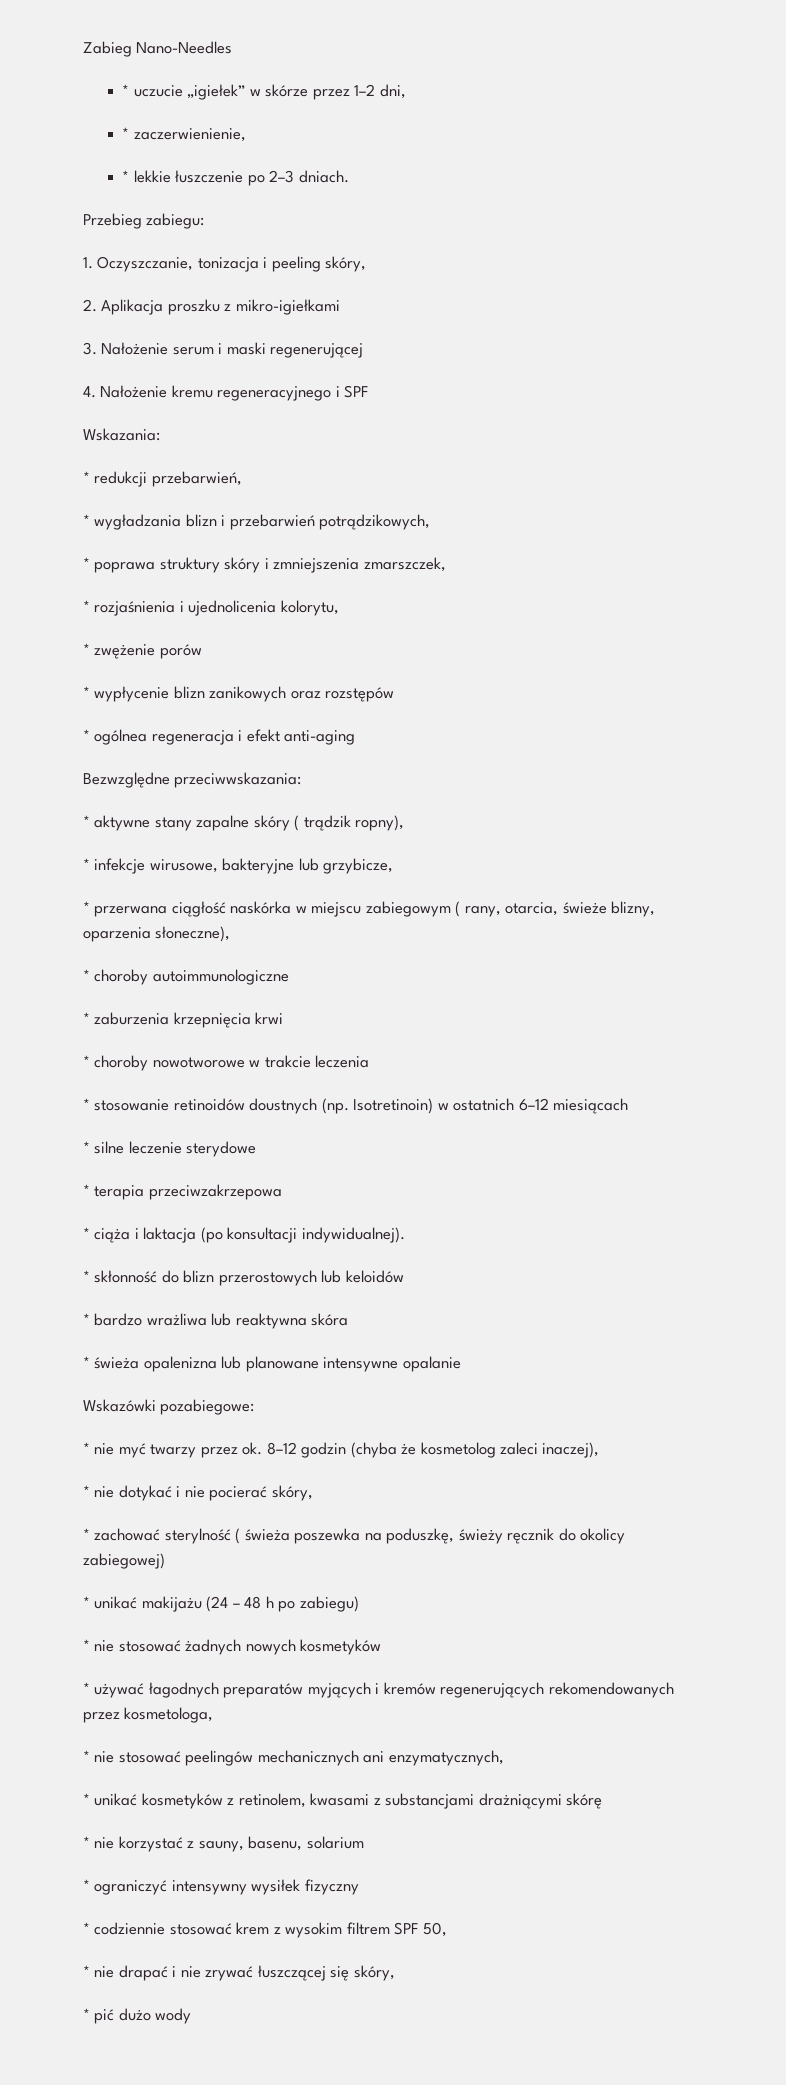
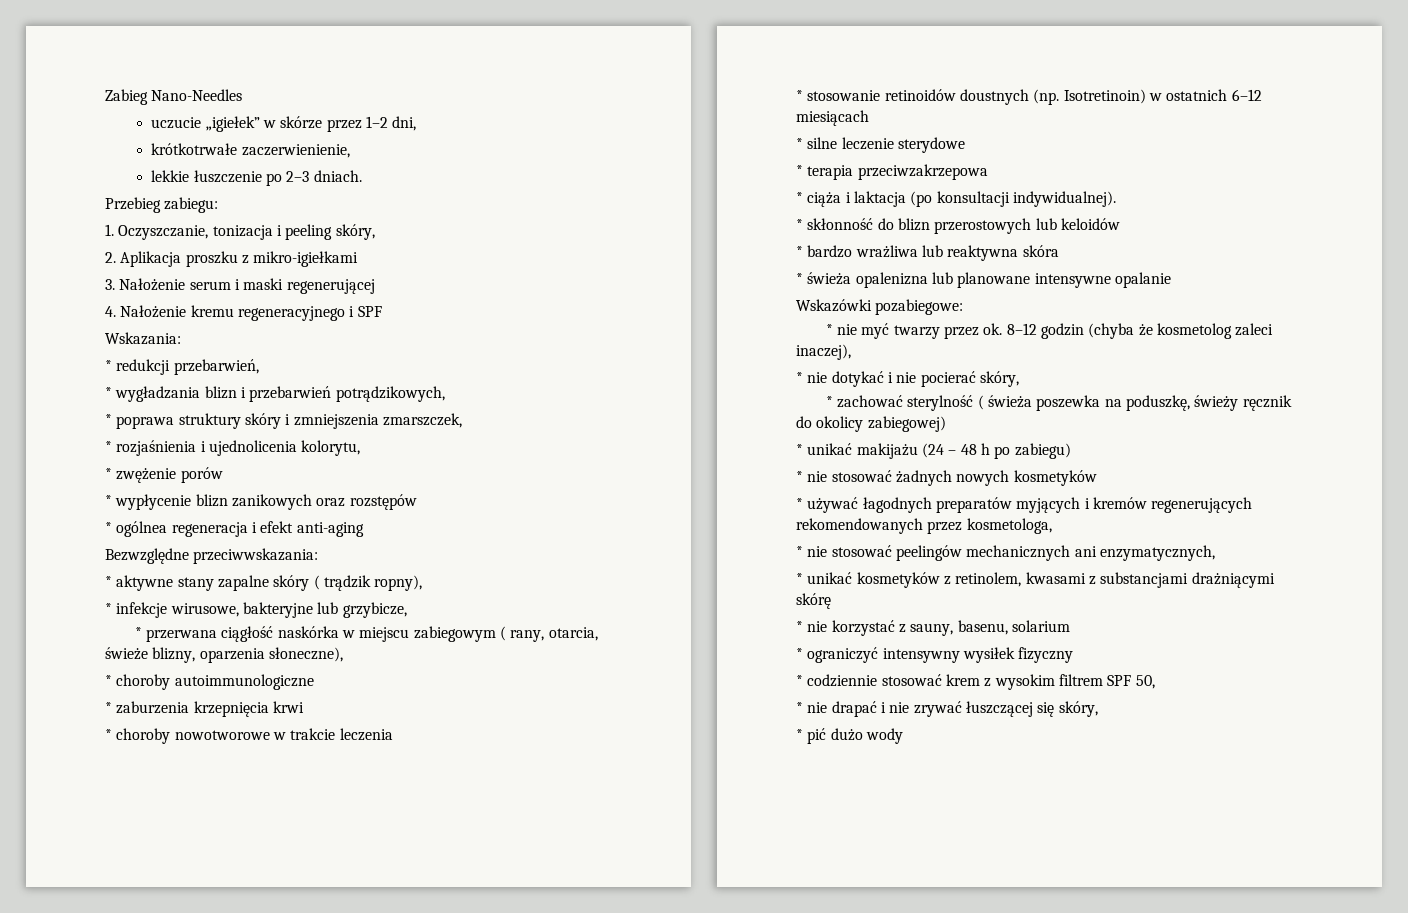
[122,84,130,96] * -> (243, 95) none
[122,127,130,139] * -> [151,143,238,155] krótkotrwałe
[122,170,130,182] * -> (350, 151) none

